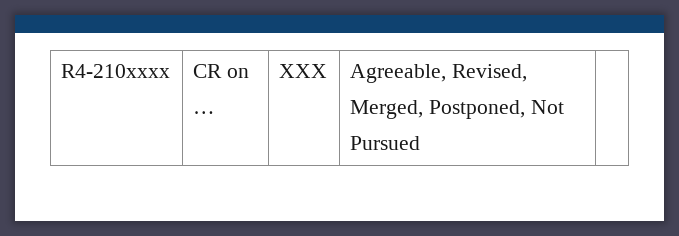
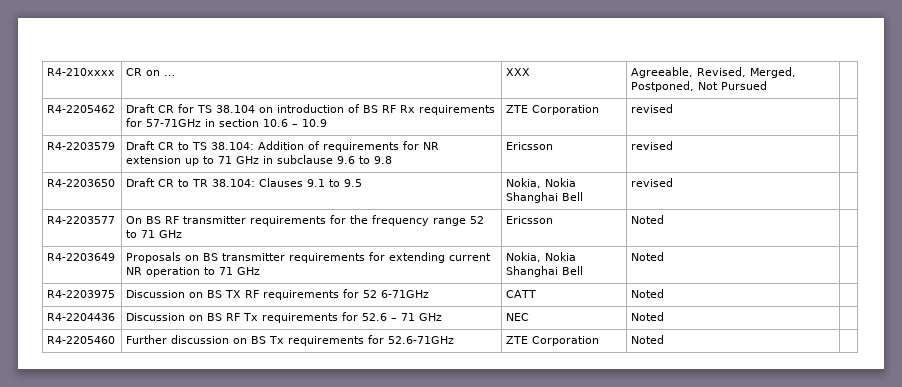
(421, 143) none -> [47,105,116,113] [126,104,496,115] [126,118,328,127] [506,105,600,115] [631,104,674,113] [47,142,116,150] [126,141,440,152] [126,155,393,166] [506,142,554,150] [631,141,674,150] [47,179,116,187] [126,178,363,187] [506,178,577,188] [506,192,584,203] [631,178,674,187] [47,216,116,224] [126,215,485,226] [126,230,183,238] [506,216,554,224] [631,215,665,224] [47,253,116,261] [126,252,492,263] [126,267,261,277] [506,252,577,262] [506,266,584,277] [631,252,665,261] [47,290,116,298] [126,289,430,300] [506,290,537,298] [631,289,665,298] [47,313,116,321] [126,312,443,323] [506,313,530,321] [631,312,665,321] [47,336,116,344] [126,335,455,346] [506,336,600,346] [631,335,665,344] // R4-2205462 | Draft CR for TS 38.104 on introduction of BS RF Rx requirements for 57-71GHz in section 10.6 – 10.9 | ZTE Corporation | revised | // R4-2203579 | Draft CR to TS 38.104: Addition of requirements for NR extension up to 71 GHz in subclause 9.6 to 9.8 | Ericsson | revised | // R4-2203650 | Draft CR to TR 38.104: Clauses 9.1 to 9.5 | Nokia, Nokia Shanghai Bell | revised | // R4-2203577 | On BS RF transmitter requirements for the frequency range 52 to 71 GHz | Ericsson | Noted | // R4-2203649 | Proposals on BS transmitter requirements for extending current NR operation to 71 GHz | Nokia, Nokia Shanghai Bell | Noted | // R4-2203975 | Discussion on BS TX RF requirements for 52 6-71GHz | CATT | Noted | // R4-2204436 | Discussion on BS RF Tx requirements for 52.6 – 71 GHz | NEC | Noted | // R4-2205460 | Further discussion on BS Tx requirements for 52.6-71GHz | ZTE Corporation | Noted |

